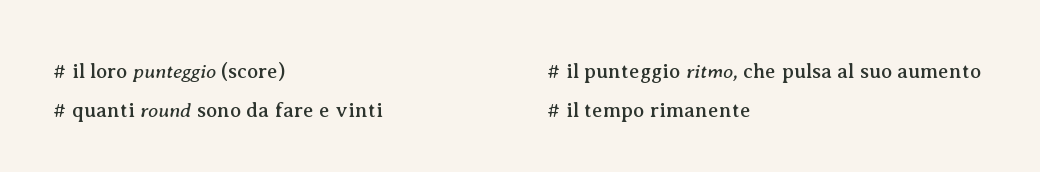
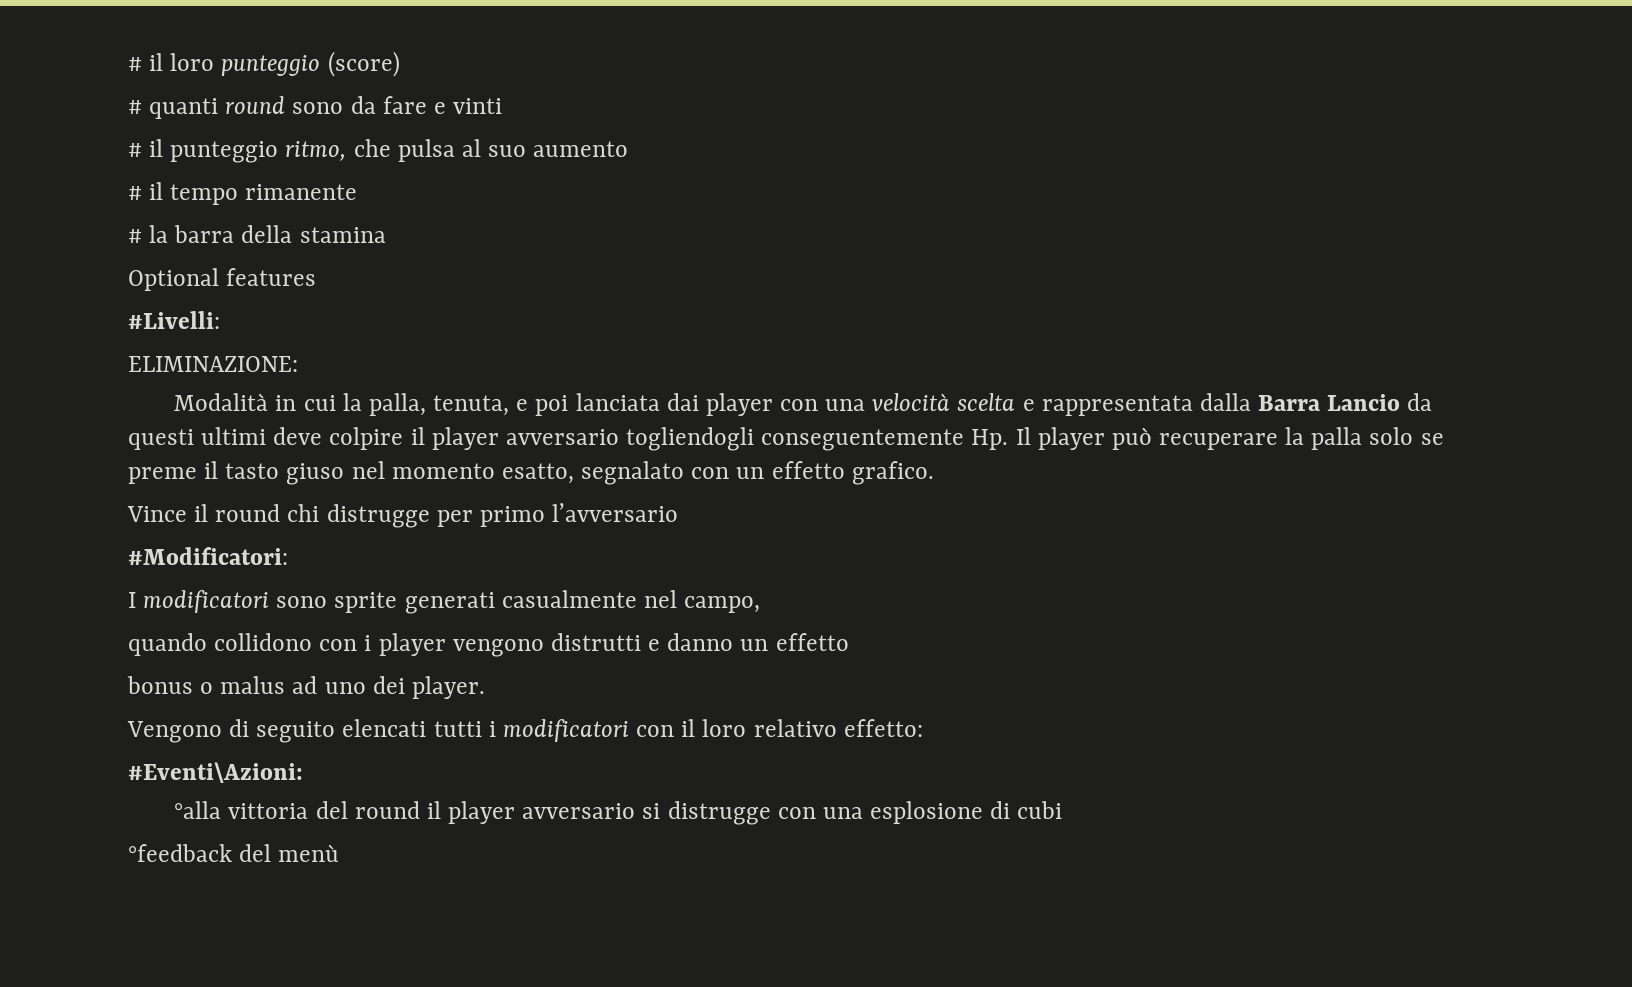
(751, 110) none -> [128,225,386,243] [128,268,317,291] [128,311,220,329] [128,356,298,372] [174,393,1433,416] [128,427,1444,451] [128,461,934,485] [127,503,679,528] [128,547,288,565] [128,590,761,614] [128,633,849,657] [127,676,485,699] [127,719,923,743] [128,762,303,783] [174,801,1063,825] [128,844,340,862] // # la barra della stamina // Optional features // #Livelli: // ELIMINAZIONE: // Modalità in cui la palla, tenuta, e poi lanciata dai player con una velocità scelta e rappresentata dalla Barra Lancio da questi ultimi deve colpire il player avversario togliendogli conseguentemente Hp. Il player può recuperare la palla solo se preme il tasto giuso nel momento esatto, segnalato con un effetto grafico. // Vince il round chi distrugge per primo l’avversario // #Modificatori: // I modificatori sono sprite generati casualmente nel campo, // quando collidono con i player vengono distrutti e danno un effetto // bonus o malus ad uno dei player. // Vengono di seguito elencati tutti i modificatori con il loro relativo effetto: // #Eventi\Azioni: // °alla vittoria del round il player avversario si distrugge con una esplosione di cubi // °feedback del menù

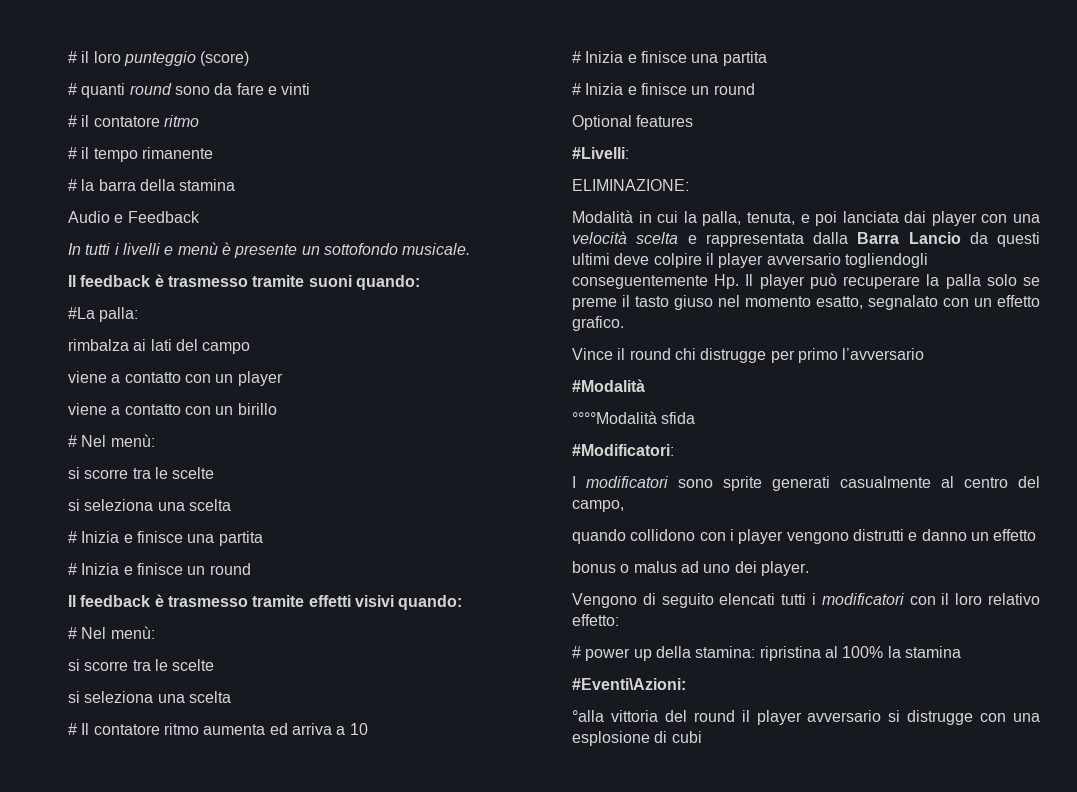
[170,139,629,163] punteggio ritmo, che pulsa al suo aumento -> [93,115,199,127] contatore ritmo
(386, 235) none -> [68,211,200,223] [68,242,471,258] [68,274,420,290] [68,307,139,322] [68,339,251,354] [68,371,283,386] [68,403,277,415] [68,434,155,447] [68,467,215,479] [68,499,231,511] [68,531,263,546] [68,563,251,575] [68,594,463,610] [68,626,155,639] [68,659,215,671] [68,691,231,703] [68,723,368,735] [572,51,767,66] [572,83,755,95] // Audio e Feedback // In tutti i livelli e menù è presente un sottofondo musicale. // Il feedback è trasmesso tramite suoni quando: // #La palla: // rimbalza ai lati del campo // viene a contatto con un player // viene a contatto con un birillo // # Nel menù: // si scorre tra le scelte // si seleziona una scelta // # Inizia e finisce una partita // # Inizia e finisce un round // Il feedback è trasmesso tramite effetti visivi quando: // # Nel menù: // si scorre tra le scelte // si seleziona una scelta // # Il contatore ritmo aumenta ed arriva a 10 // # Inizia e finisce una partita // # Inizia e finisce un round
(679, 512) none -> [572,379,645,392] [572,411,696,424] // #Modalità // °°°°Modalità sfida
[643,590,677,608] nel -> [941,476,1040,488] al centro del
(923, 728) none -> [572,646,961,661] // # power up della stamina: ripristina al 100% la stamina
[128,844,340,862] // °feedback del menù -> (702, 737) none

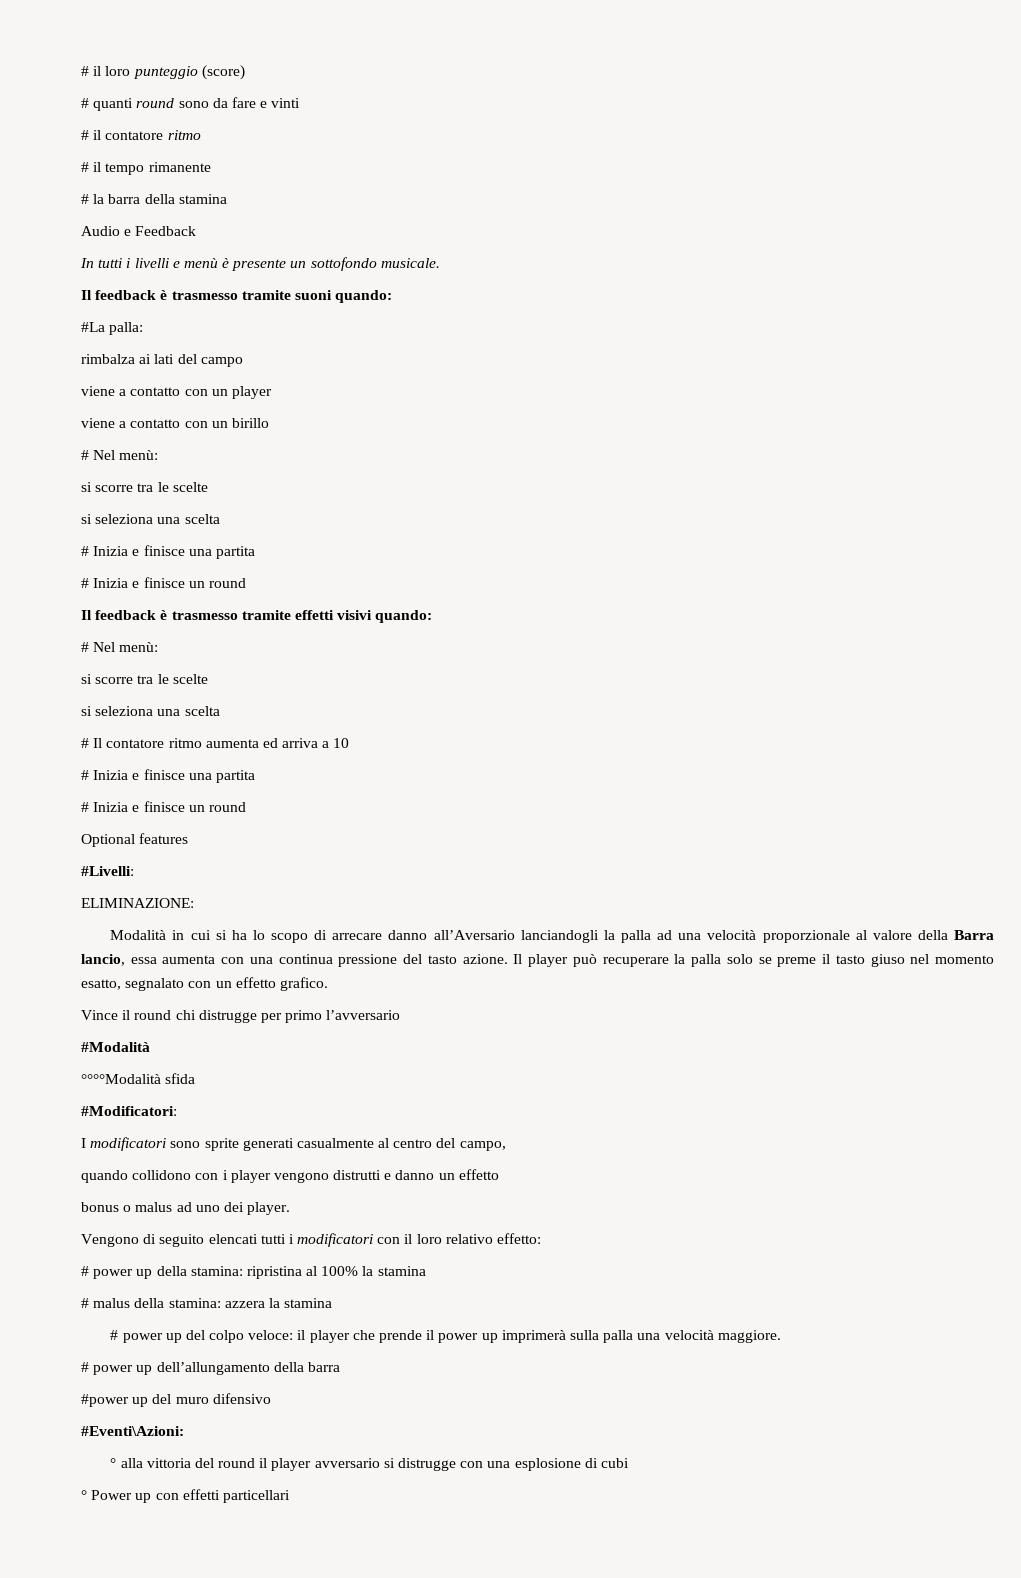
[683,211,1040,226] [572,231,1040,247] [572,253,928,268] [572,274,740,289] la palla, tenuta, e poi lanciata dai player con una velocità scelta e rappresentata dalla Barra Lancio da questi ultimi deve colpire il player avversario togliendogli conseguentemente Hp. -> [215,930,994,943] [81,954,508,967] si ha lo scopo di arrecare danno all’Aversario lanciandogli la palla ad una velocità proporzionale al valore della Barra lancio, essa aumenta con una continua pressione del tasto azione.
(961, 652) none -> [81,1298,333,1308] [110,1330,781,1343] [81,1362,340,1375] [81,1393,271,1407] // # malus della stamina: azzera la stamina // # power up del colpo veloce: il player che prende il power up imprimerà sulla palla una velocità maggiore. // # power up dell’allungamento della barra // #power up del muro difensivo
[572,710,604,722] °alla -> [110,1458,143,1468] ° alla
(702, 737) none -> [81,1489,290,1503] // ° Power up con effetti particellari

